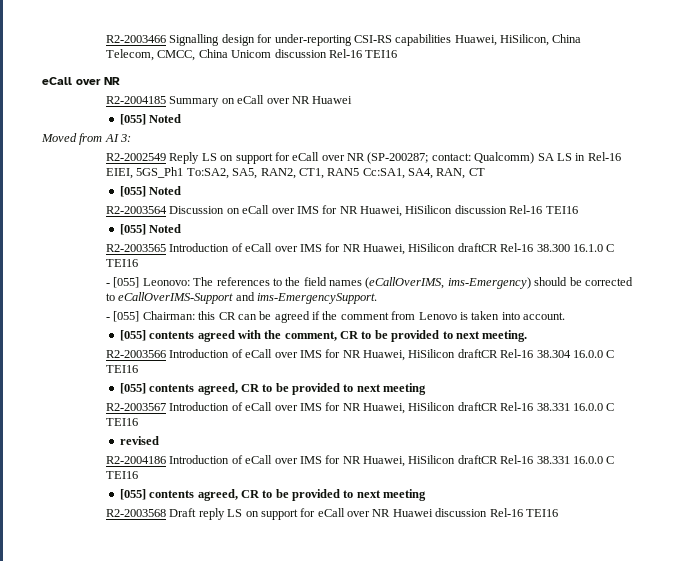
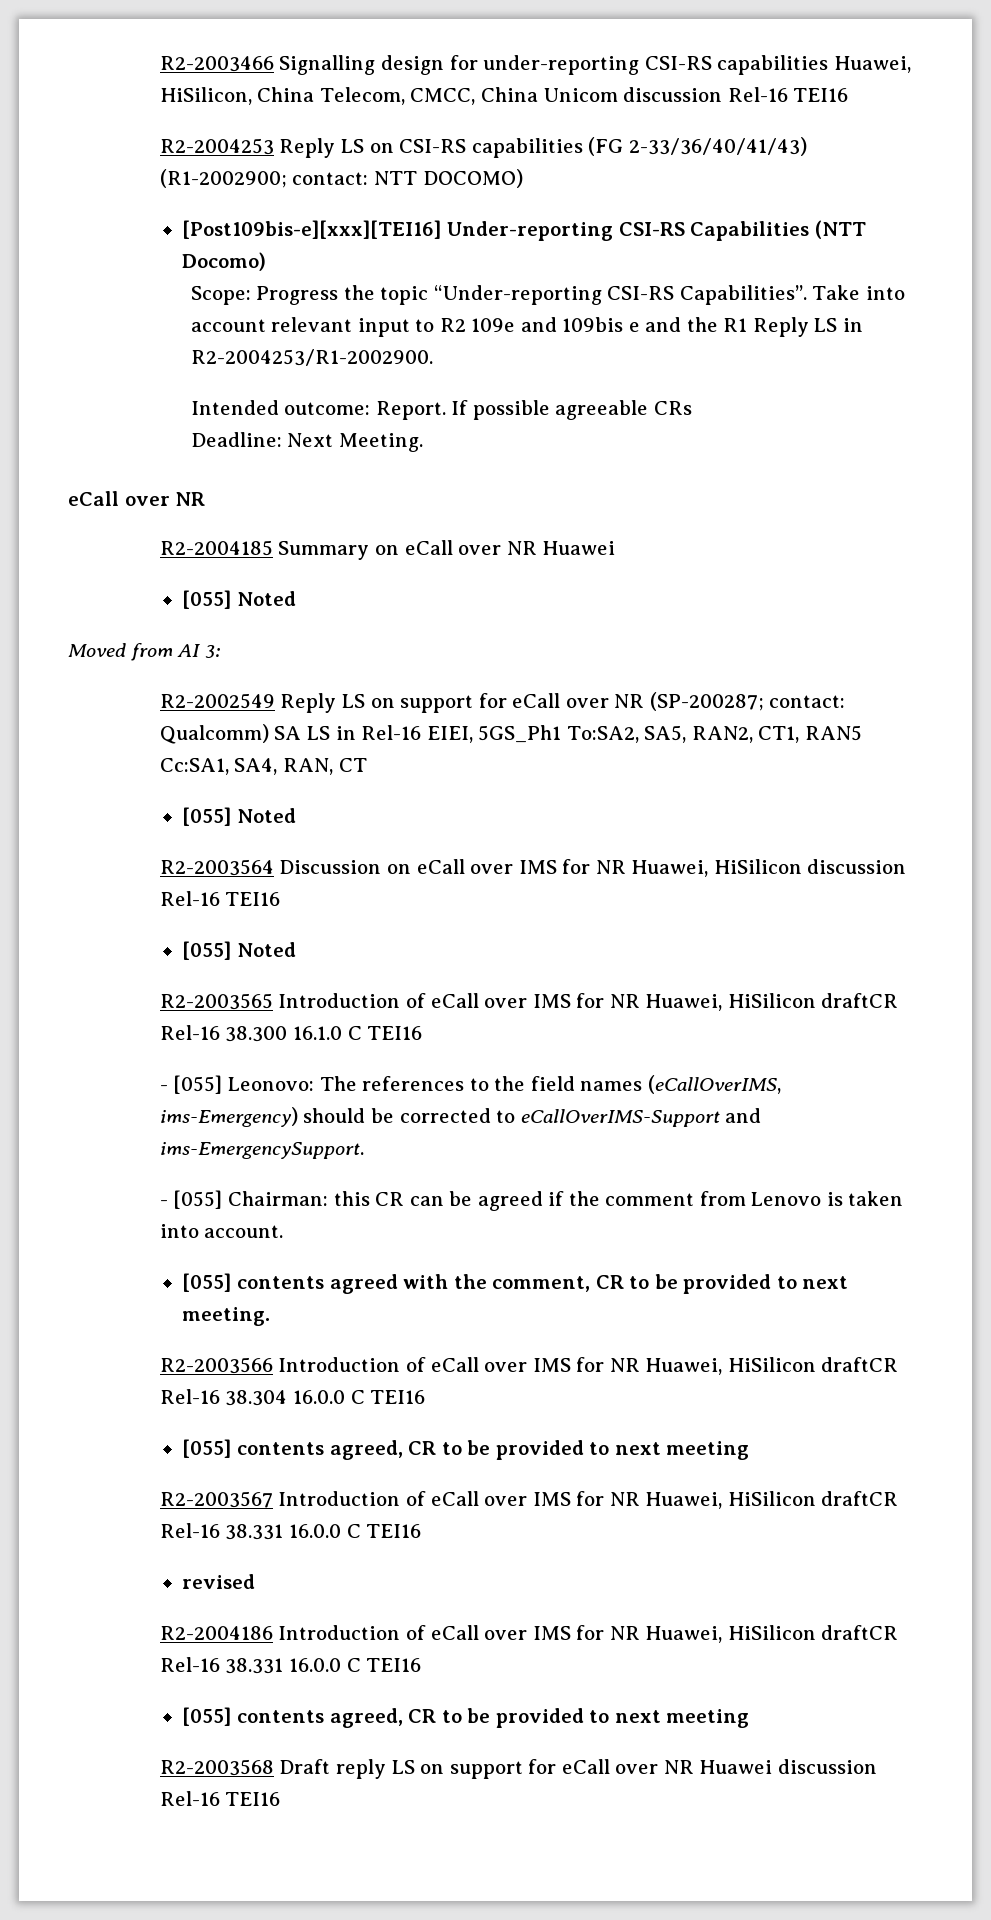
(398, 54) none -> [159,137,807,158] [159,169,523,188] [182,220,866,241] [182,252,267,271] [190,285,905,305] [190,317,864,337] [190,349,433,366] [190,400,692,420] [190,432,423,452] // R2-2004253 Reply LS on CSI-RS capabilities (FG 2-33/36/40/41/43) (R1-2002900; contact: NTT DOCOMO) // [Post109bis-e][xxx][TEI16] Under-reporting CSI-RS Capabilities (NTT Docomo) // Scope: Progress the topic “Under-reporting CSI-RS Capabilities”. Take into account relevant input to R2 109e and 109bis e and the R1 Reply LS in R2-2004253/R1-2002900. // Intended outcome: Report. If possible agreeable CRs // Deadline: Next Meeting.

